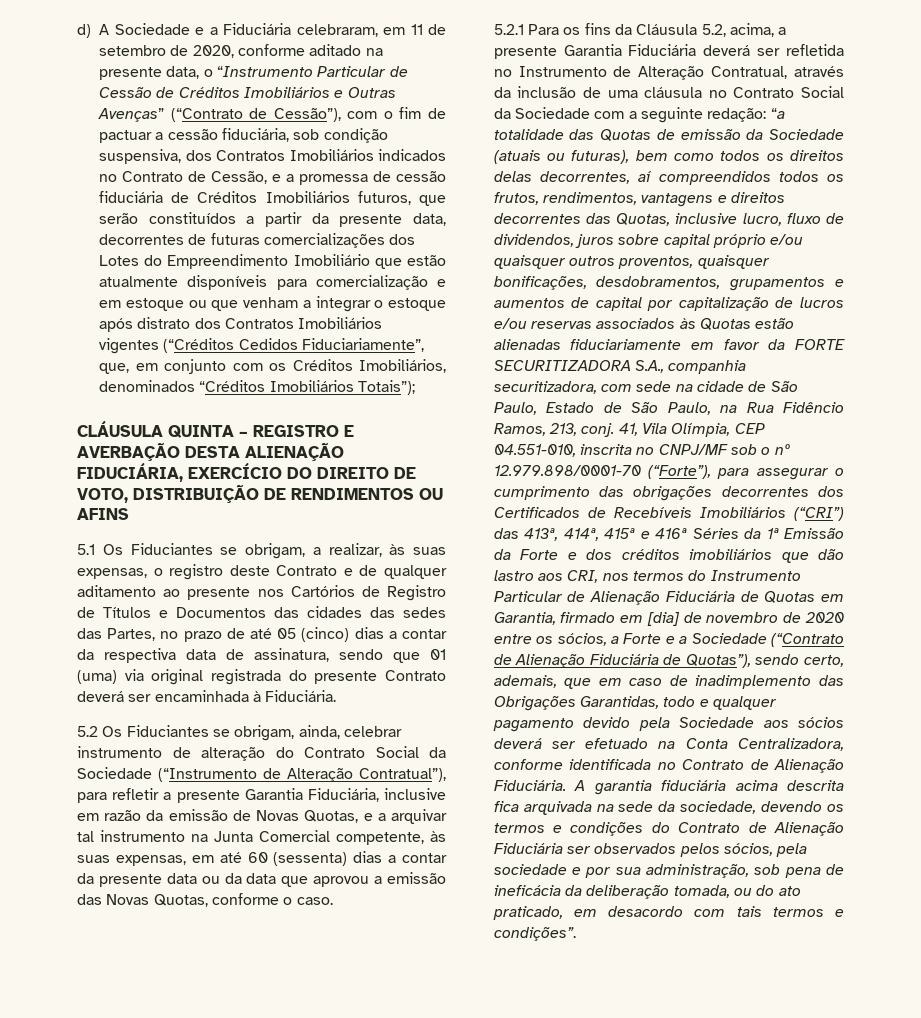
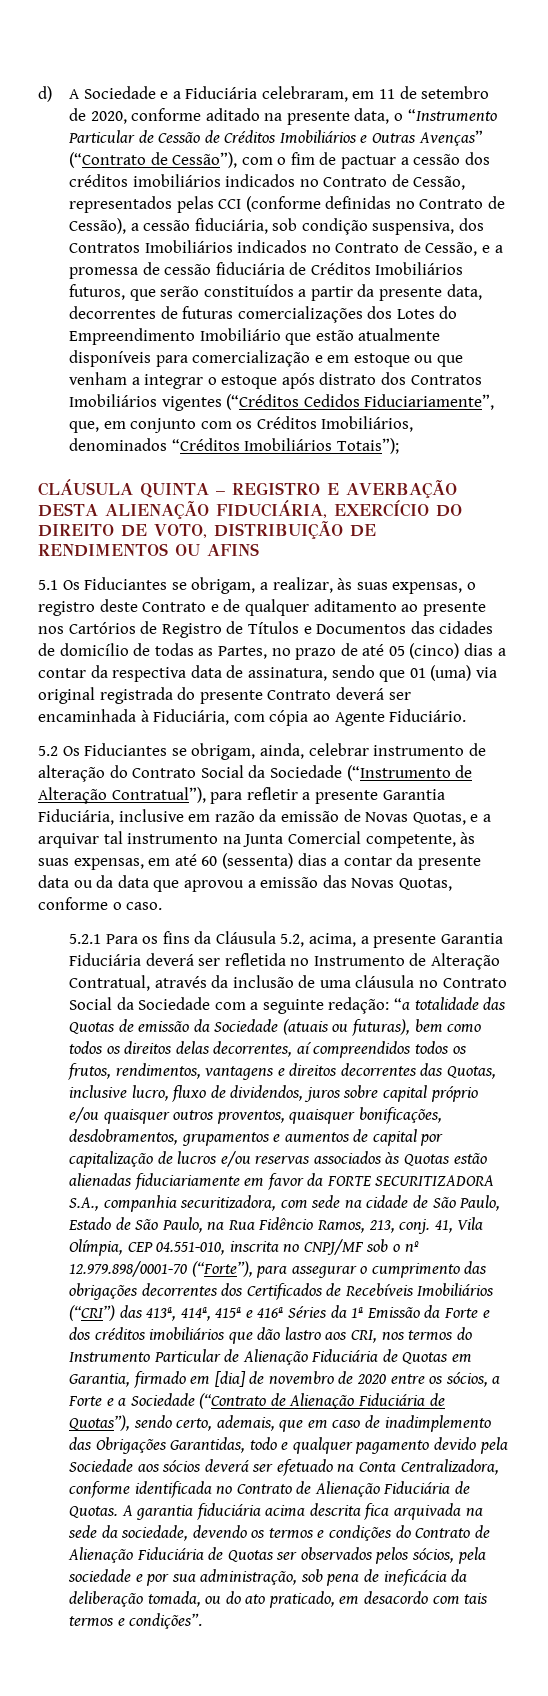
(218, 134) none -> [464,152,490,165] [68,174,466,190] [68,196,506,213] [68,218,191,234] dos créditos imobiliários indicados no Contrato de Cessão, representados pelas CCI (conforme definidas no Contrato de Cessão), a cessão
[370,607,446,618] [77,628,102,639] das sedes das -> [38,643,214,656] de domicílio de todas as
[265,690,337,702] Fiduciária. -> [153,709,467,726] Fiduciária, com cópia ao Agente Fiduciário.
[493,780,566,791] Fiduciária. -> [383,1481,471,1494] [68,1506,118,1518] Fiduciária de Quotas.
(563, 848) none -> [208,1547,274,1562] de Quotas

